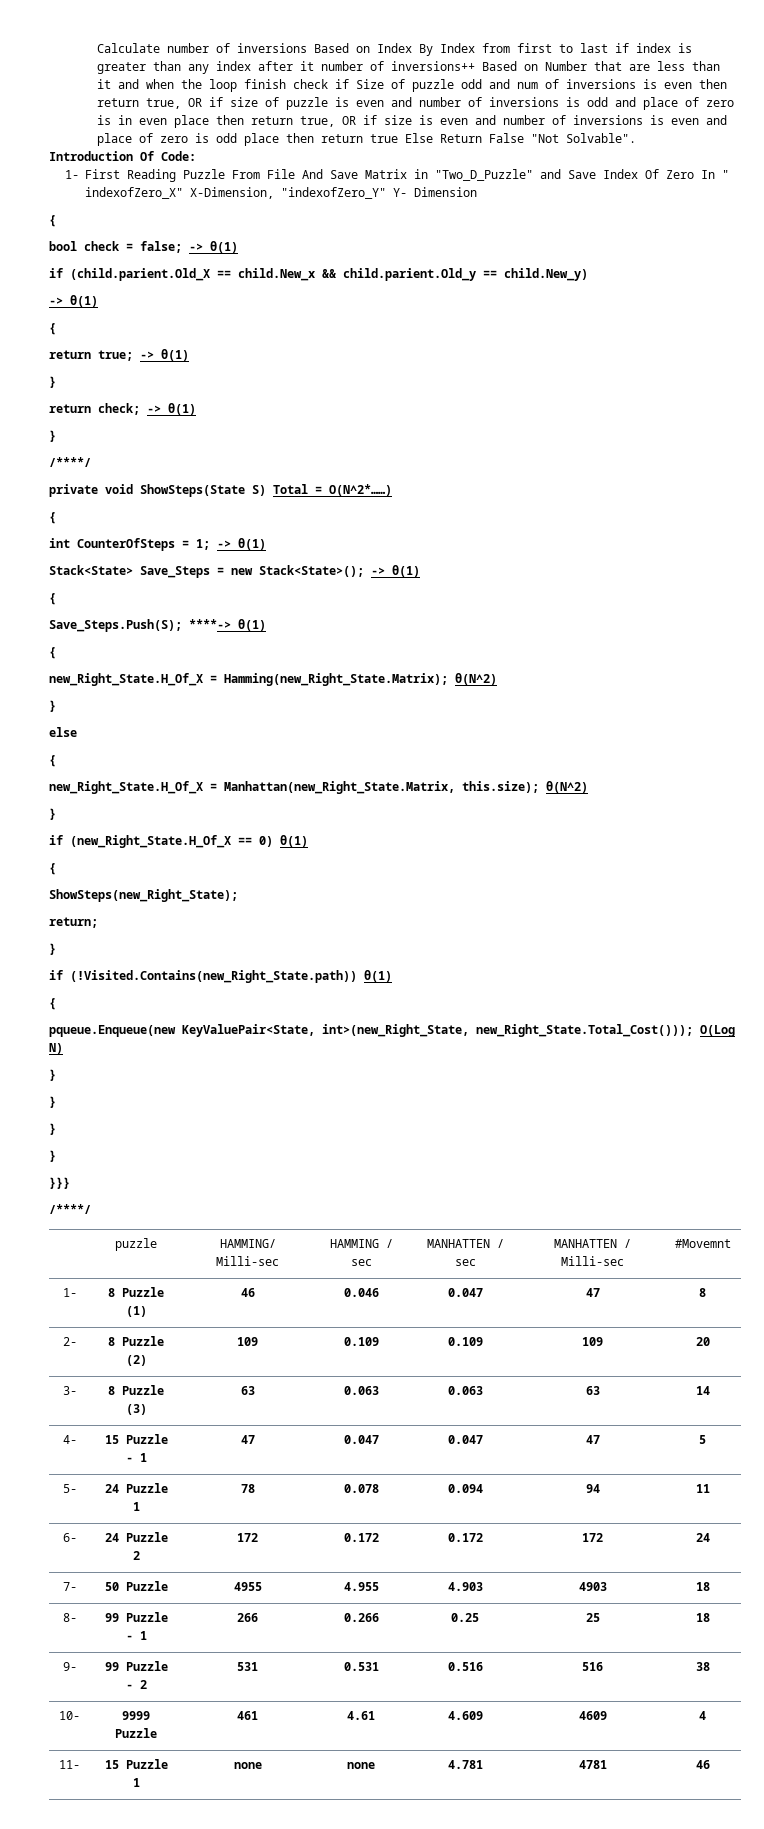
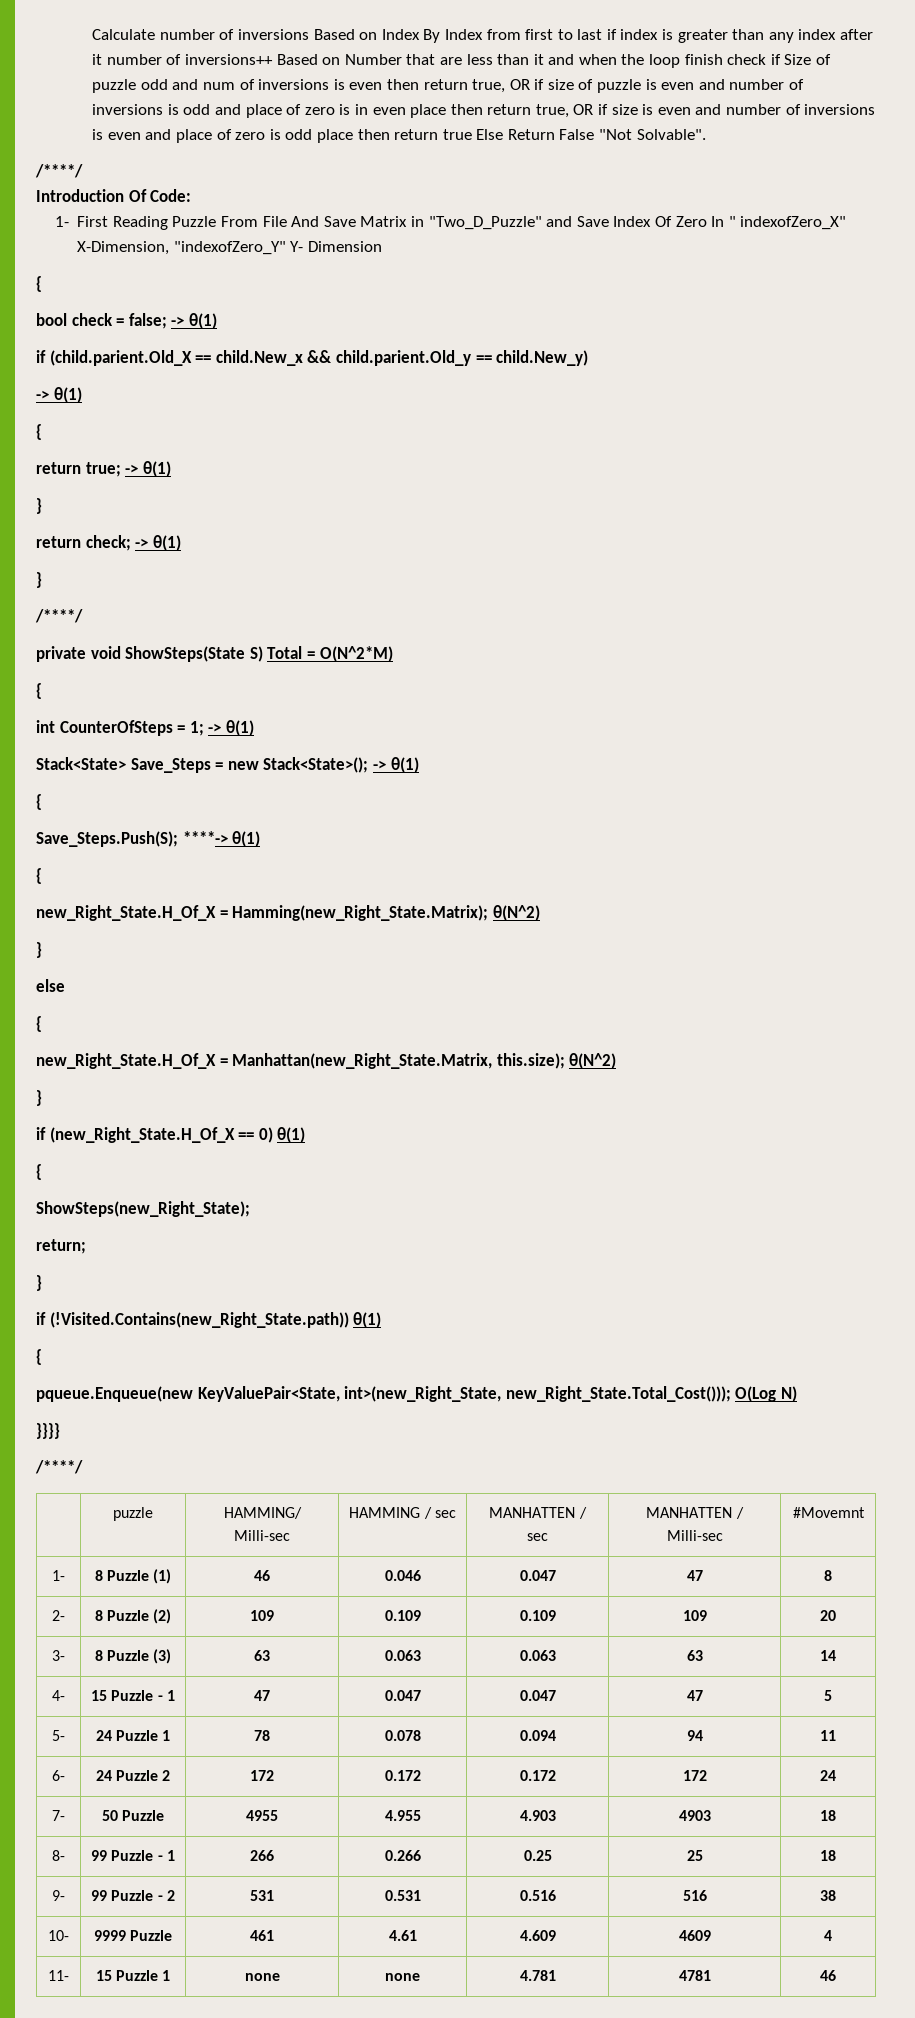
(637, 138) none -> [35,164,83,178] // /****/
[329,484,392,496] O(N^2*……) -> [319,646,393,662] O(N^2*M)
[49,1069,56,1081] [49,1096,56,1108] [49,1123,56,1135] [49,1150,56,1162] [49,1177,70,1189] } // } // } // } // }}} -> [36,1423,60,1439] }}}}

